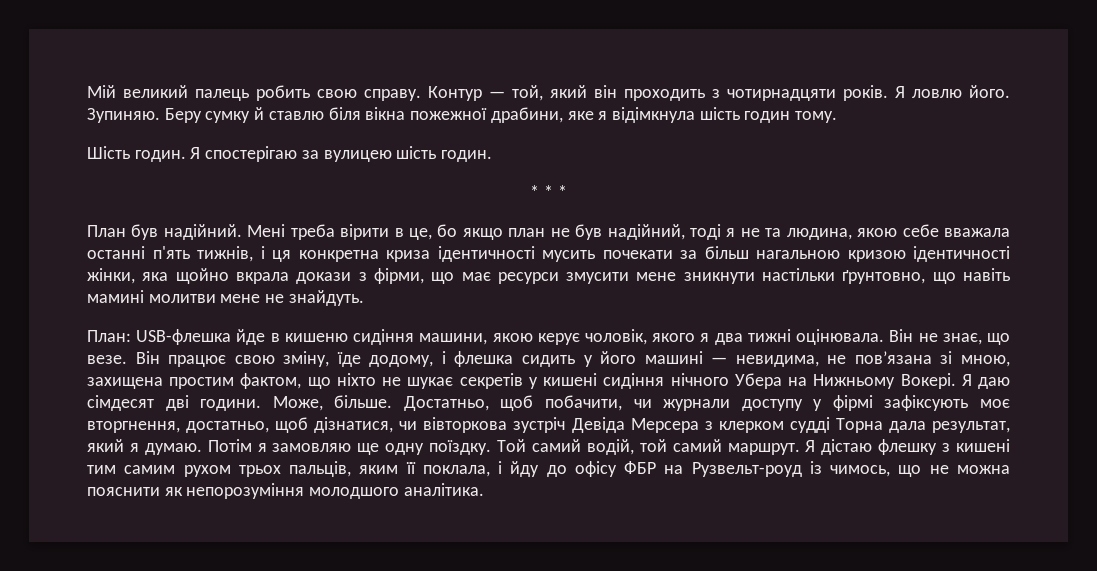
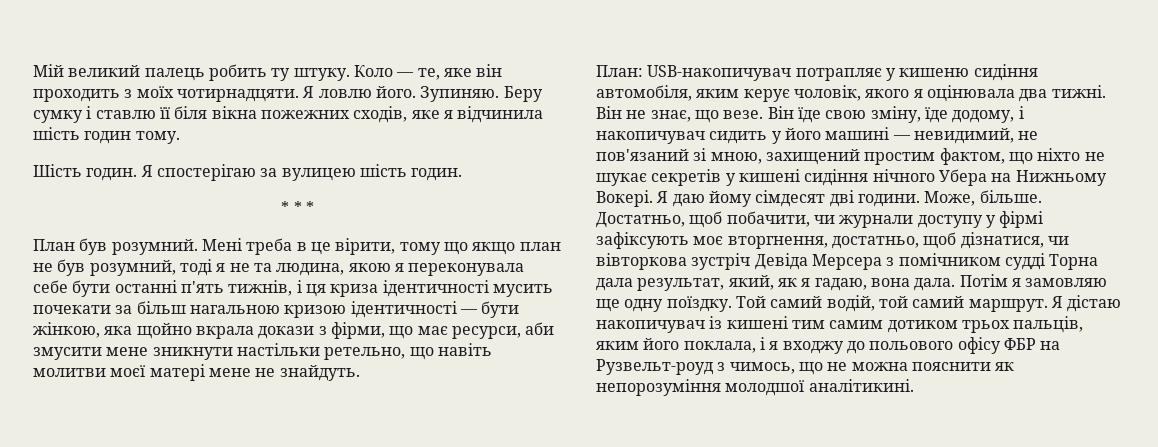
[317,85,587,101] свою справу. Контур — той, який -> [271,65,472,81] ту штуку. Коло — те, яке
[727,85,888,101] чотирнадцяти років. -> [136,86,299,102] моїх чотирнадцяти.
[254,107,563,123] й ставлю біля вікна пожежної драбини, -> [86,106,408,123] і ставлю її біля вікна пожежних сходів,
[611,107,695,123] відімкнула -> [457,106,544,123] відчинила
[163,224,242,240] надійний. -> [111,239,198,255] розумний.
[340,224,458,240] вірити в це, бо -> [296,238,468,255] в це вірити, тому що
[607,224,685,240] надійний, -> [89,260,176,276] розумний,
[902,224,1011,237] себе вважала -> [394,263,525,276] [33,280,111,297] я переконувала себе бути
[298,250,379,262] конкретна -> (326, 290) none
[87,268,135,284] жінки, -> [459,301,520,318] [33,322,100,338] — бути жінкою,
[497,272,559,284] ресурси -> [451,322,555,339] ресурси, аби
[842,270,926,284] ґрунтовно, -> [324,347,406,360] ретельно,
[87,290,216,303] мамині молитви -> [33,364,205,381] молитви моєї матері
[136,329,533,345] USB-флешка йде в кишеню сидіння машини, якою -> [647,64,1038,81] [596,85,740,101] USB-накопичувач потрапляє у кишеню сидіння автомобіля, яким
[714,329,885,345] два тижні оцінювала. -> [926,85,1106,102] оцінювала два тижні.
[168,355,227,367] працює -> [797,107,821,123] їде
[454,351,514,367] флешка -> [596,131,705,144] накопичувач
[735,351,932,367] невидима, не пов’язана -> [913,128,1039,144] [596,149,689,161] невидимий, не пов'язаний
[87,377,163,389] захищена -> [765,149,860,165] захищений
(1011, 383) none -> [708,191,752,207] йому
[718,421,784,433] клерком -> [898,253,1001,266] помічником
[87,439,202,455] який я думаю. -> [728,275,956,291] який, як я гадаю, вона дала.
[878,439,951,455] флешку з -> [596,316,723,333] накопичувач із
[183,465,231,477] рухом -> [887,320,958,333] дотиком
[405,462,416,474] її -> [643,338,680,350] його
[510,461,567,477] йду до -> [769,341,954,354] я входжу до польового
[809,461,822,474] із -> [717,362,726,371] з
[309,483,484,499] молодшого аналітика. -> [725,379,914,396] молодшої аналітикині.

